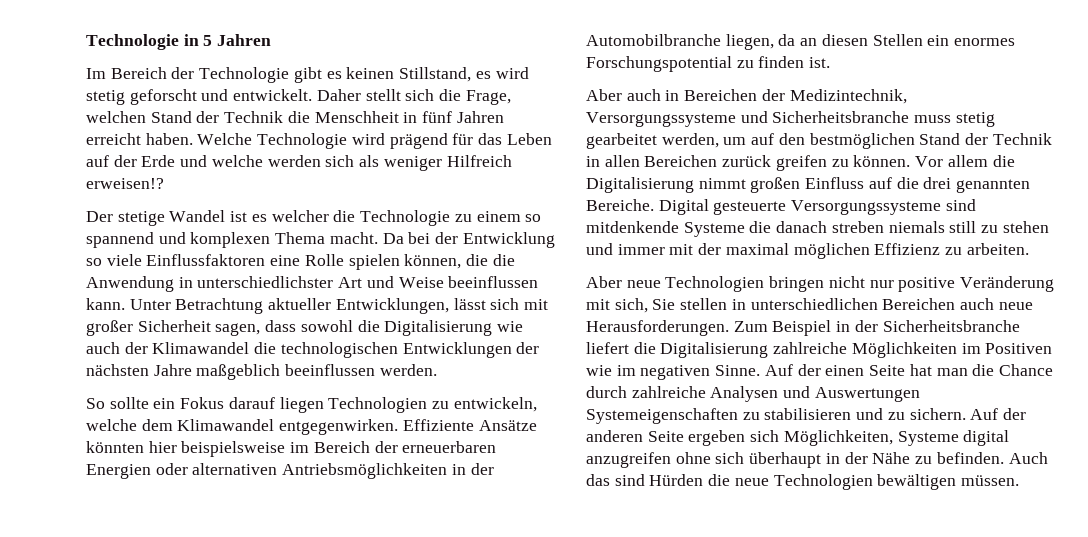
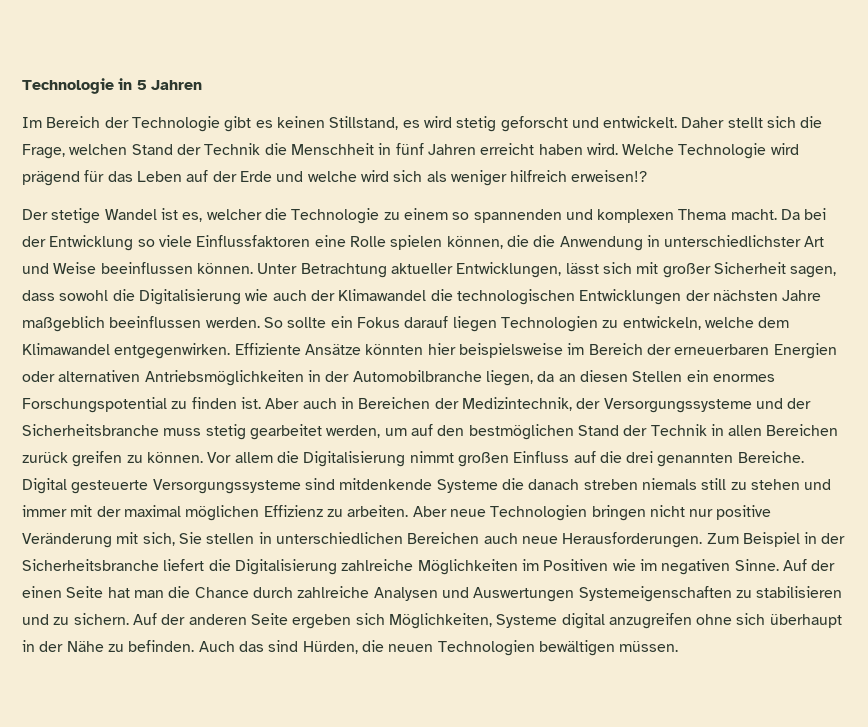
[145,133,193,145] haben. -> [538,143,618,155] haben wird.
[267,155,321,167] werden -> [360,170,389,182] wird
[446,155,512,167] Hilfreich -> [510,170,568,182] hilfreich
[251,214,267,222] es -> [182,212,203,222] es,
[86,232,154,248] spannend -> [473,209,562,223] spannenden
[86,298,125,310] kann. -> [196,263,253,274] können.
(437, 370) // -> (260, 322) none
(831, 62) // -> (261, 403) none
(907, 96) none -> [576,398,601,409] der
(768, 117) none -> [787,398,812,409] der
(1029, 249) // -> (409, 511) none
[649,474,769,486] Hürden die neue -> [302,640,434,654] Hürden, die neuen

